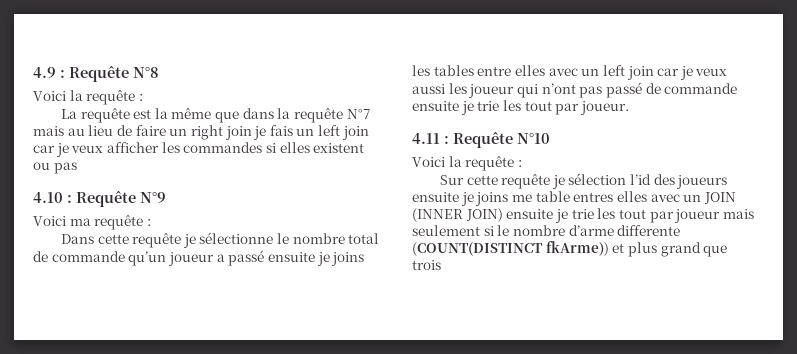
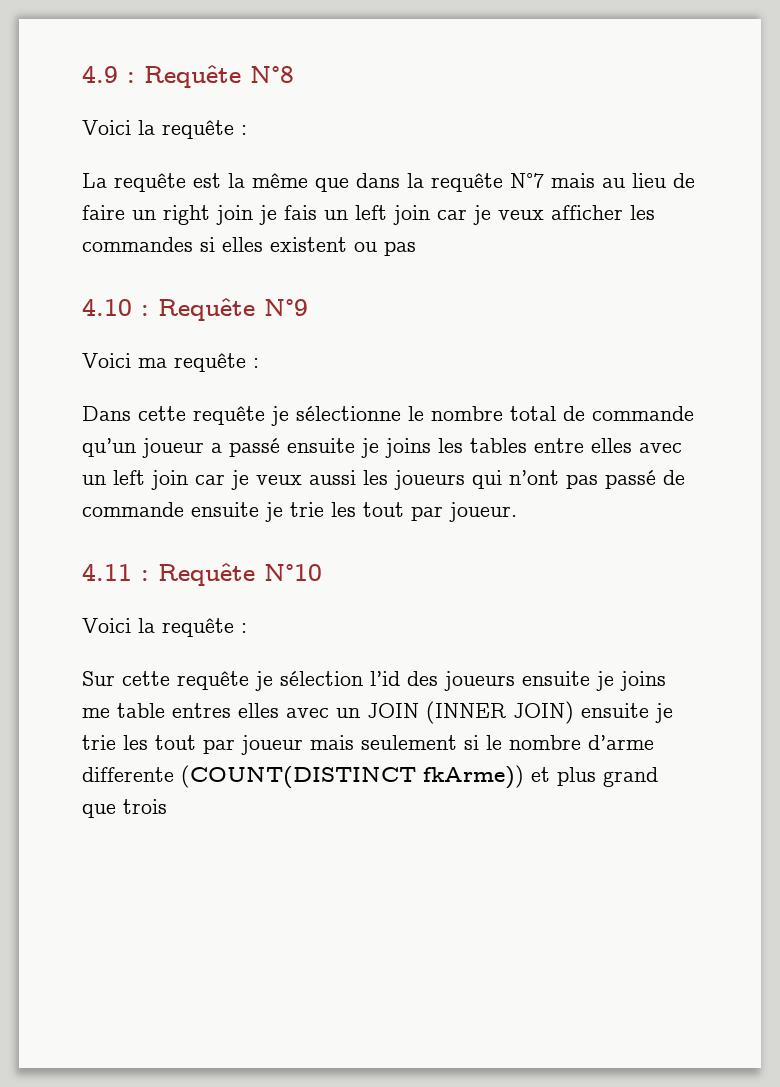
[468,84,515,98] joueur -> [394,470,465,490] joueurs

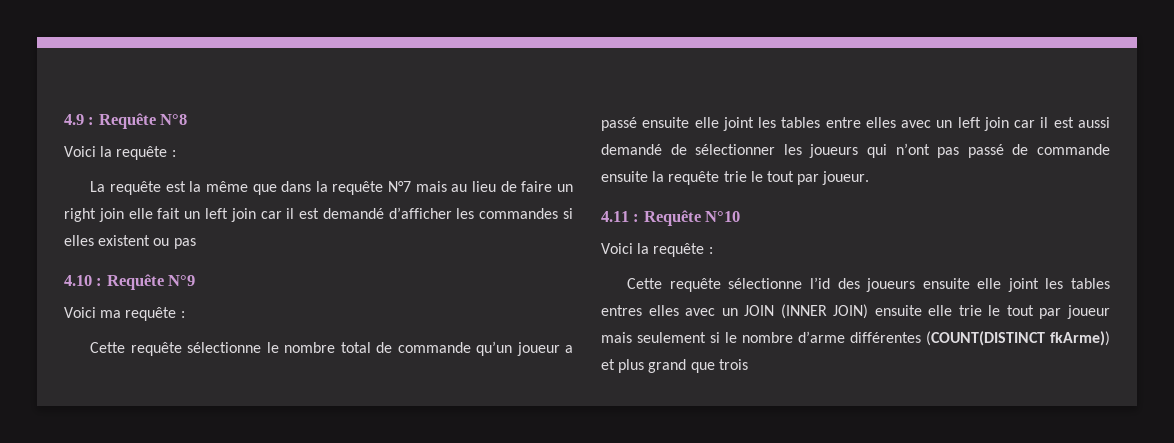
[259,205,623,225] je fais un left join car je veux afficher -> [128,207,452,222] elle fait un left join car il est demandé d’afficher
[82,406,289,426] Dans cette requête je -> [90,342,182,356] Cette requête
[361,438,431,458] je joins -> [694,117,754,131] elle joint
[231,470,356,490] je veux aussi -> [1040,117,1110,128] [601,144,776,155] il est aussi demandé de sélectionner
[265,502,356,522] je trie les -> [652,171,763,185] la requête trie le
[82,671,666,691] [82,703,165,718] Sur cette requête je sélection l’id des joueurs ensuite je joins me table -> [627,277,1110,292] Cette requête sélectionne l’id des joueurs ensuite elle joint les tables
[655,703,673,723] [82,735,148,750] je trie les -> [928,305,1001,316] elle trie le
[82,767,174,782] differente -> [850,332,921,343] différentes

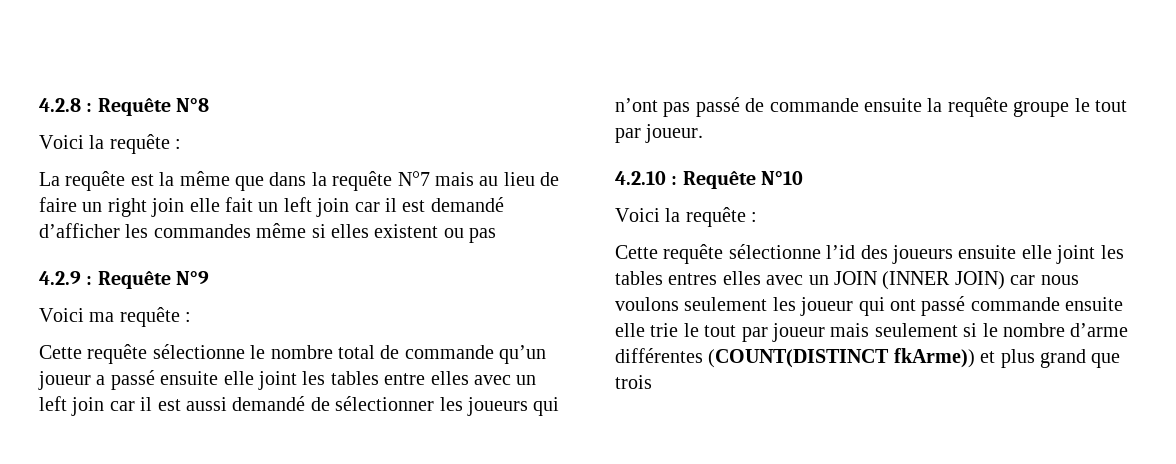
[64,114,84,125] 4.9 -> [39,98,81,112] 4.2.8
(559, 213) none -> [256,223,307,238] même
[64,275,92,286] 4.10 -> [39,271,81,285] 4.2.9
[723,171,747,182] trie -> [1013,101,1070,117] groupe
[601,211,629,222] 4.11 -> [615,171,666,185] 4.2.10
(869, 311) none -> [1010,275,1079,285] [615,296,1060,316] car nous voulons seulement les joueur qui ont passé commande

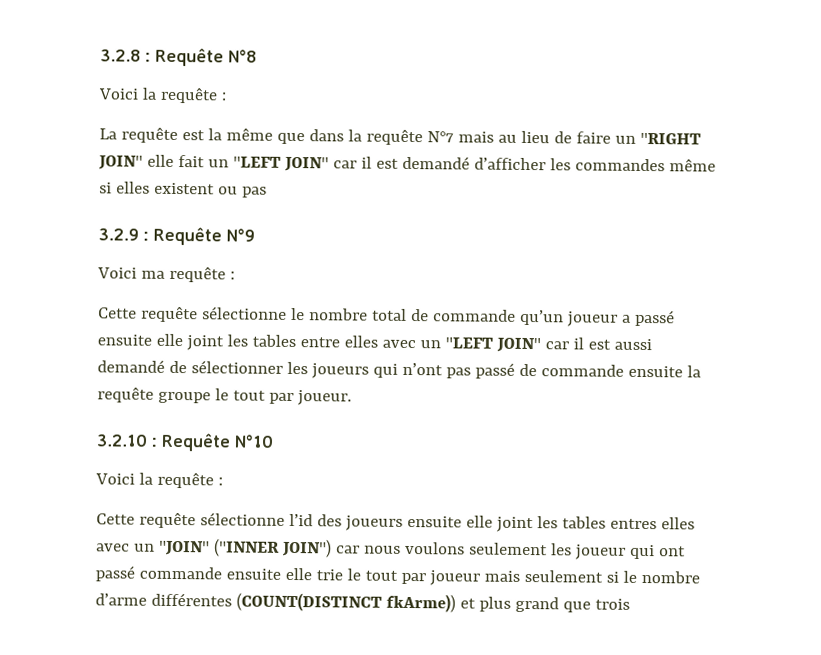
[39,98,81,112] 4.2.8 -> [100,49,141,62] 3.2.8
[107,198,185,217] right join -> [639,132,701,145] [98,155,143,170] "RIGHT JOIN"
[283,197,350,217] left join -> [232,156,329,172] "LEFT JOIN"
[39,271,81,285] 4.2.9 -> [98,228,139,241] 3.2.9
[39,396,105,416] left join -> [444,337,541,353] "LEFT JOIN"
[615,171,666,185] 4.2.10 -> [96,434,148,447] 3.2.10
[834,271,1005,290] JOIN (INNER JOIN) -> [158,538,332,558] "JOIN" ("INNER JOIN")

